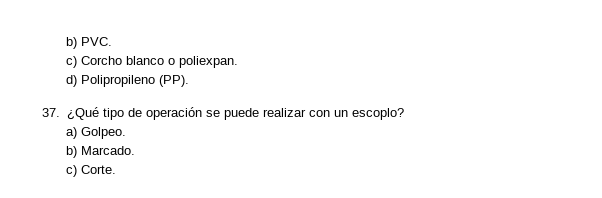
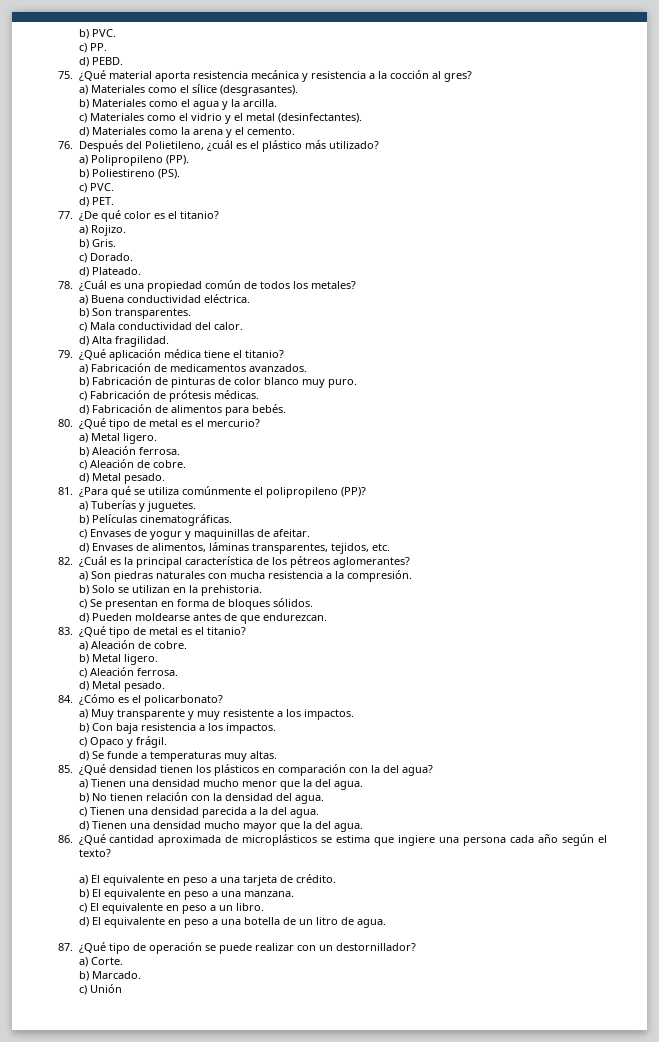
[80,56,238,68] [65,75,189,87] [42,108,60,117] Corcho blanco o poliexpan. // d) Polipropileno (PP). // 37. -> [89,43,107,51] [78,57,123,67] [58,70,472,82] [78,84,298,96] [78,99,277,110] [78,113,362,124] [78,127,295,138] [58,140,379,152] [78,155,189,166] [78,169,180,179] [78,183,114,193] [78,197,114,207] [58,210,219,222] [78,225,126,236] [78,239,116,249] [78,253,133,263] [78,267,141,277] [58,280,356,292] [78,294,250,305] [78,308,191,319] [78,322,243,332] [78,336,169,347] [58,349,284,361] [78,363,307,374] [78,376,357,388] [78,390,259,402] [78,404,286,416] [58,418,260,430] [78,433,157,444] [78,446,180,457] [78,459,186,470] [78,473,165,484] [58,486,366,498] [78,500,196,512] [78,514,232,526] [78,529,310,540] [78,542,390,554] [58,556,410,568] [78,570,412,582] [78,585,262,596] [78,598,313,610] [78,613,327,624] [58,626,246,638] [78,640,187,651] [78,654,158,665] [78,667,178,678] [78,681,165,692] [58,694,223,706] [78,709,354,720] [78,723,276,734] [78,736,167,748] [78,751,277,762] [58,764,433,776] [78,779,363,790] [78,792,324,804] [78,807,319,818] [78,821,363,832] [58,834,608,846] [78,849,111,857] [78,874,336,886] [78,889,294,900] [78,903,264,914] [78,917,386,928] [58,943,73,951] PP. // d) PEBD. // 75. ¿Qué material aporta resistencia mecánica y resistencia a la cocción al gres? // a) Materiales como el sílice (desgrasantes). // b) Materiales como el agua y la arcilla. // c) Materiales como el vidrio y el metal (desinfectantes). // d) Materiales como la arena y el cemento. // 76. Después del Polietileno, ¿cuál es el plástico más utilizado? // a) Polipropileno (PP). // b) Poliestireno (PS). // c) PVC. // d) PET. // 77. ¿De qué color es el titanio? // a) Rojizo. // b) Gris. // c) Dorado. // d) Plateado. // 78. ¿Cuál es una propiedad común de todos los metales? // a) Buena conductividad eléctrica. // b) Son transparentes. // c) Mala conductividad del calor. // d) Alta fragilidad. // 79. ¿Qué aplicación médica tiene el titanio? // a) Fabricación de medicamentos avanzados. // b) Fabricación de pinturas de color blanco muy puro. // c) Fabricación de prótesis médicas. // d) Fabricación de alimentos para bebés. // 80. ¿Qué tipo de metal es el mercurio? // a) Metal ligero. // b) Aleación ferrosa. // c) Aleación de cobre. // d) Metal pesado. // 81. ¿Para qué se utiliza comúnmente el polipropileno (PP)? // a) Tuberías y juguetes. // b) Películas cinematográficas. // c) Envases de yogur y maquinillas de afeitar. // d) Envases de alimentos, láminas transparentes, tejidos, etc. // 82. ¿Cuál es la principal característica de los pétreos aglomerantes? // a) Son piedras naturales con mucha resistencia a la compresión. // b) Solo se utilizan en la prehistoria. // c) Se presentan en forma de bloques sólidos. // d) Pueden moldearse antes de que endurezcan. // 83. ¿Qué tipo de metal es el titanio? // a) Aleación de cobre. // b) Metal ligero. // c) Aleación ferrosa. // d) Metal pesado. // 84. ¿Cómo es el policarbonato? // a) Muy transparente y muy resistente a los impactos. // b) Con baja resistencia a los impactos. // c) Opaco y frágil. // d) Se funde a temperaturas muy altas. // 85. ¿Qué densidad tienen los plásticos en comparación con la del agua? // a) Tienen una densidad mucho menor que la del agua. // b) No tienen relación con la densidad del agua. // c) Tienen una densidad parecida a la del agua. // d) Tienen una densidad mucho mayor que la del agua. // 86. ¿Qué cantidad aproximada de microplásticos se estima que ingiere una persona cada año según el texto? // a) El equivalente en peso a una tarjeta de crédito. // b) El equivalente en peso a una manzana. // c) El equivalente en peso a un libro. // d) El equivalente en peso a una botella de un litro de agua. // 87.
[351,108,404,120] [65,127,126,139] escoplo? // a) Golpeo. -> [335,943,416,951] [78,957,123,967] destornillador? // a) Corte.
[80,165,116,174] Corte. -> [89,984,122,993] Unión

